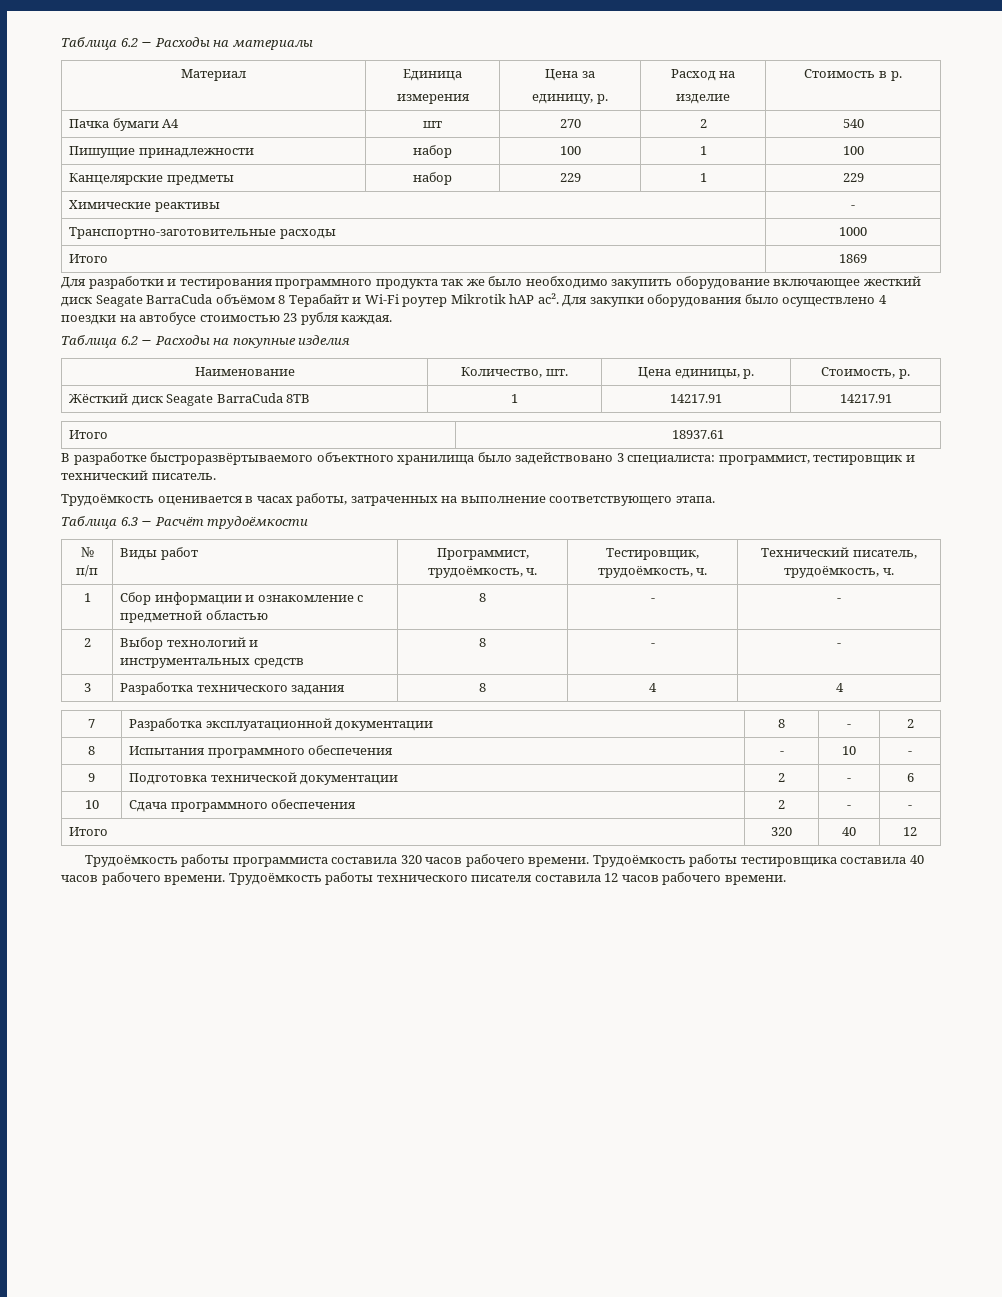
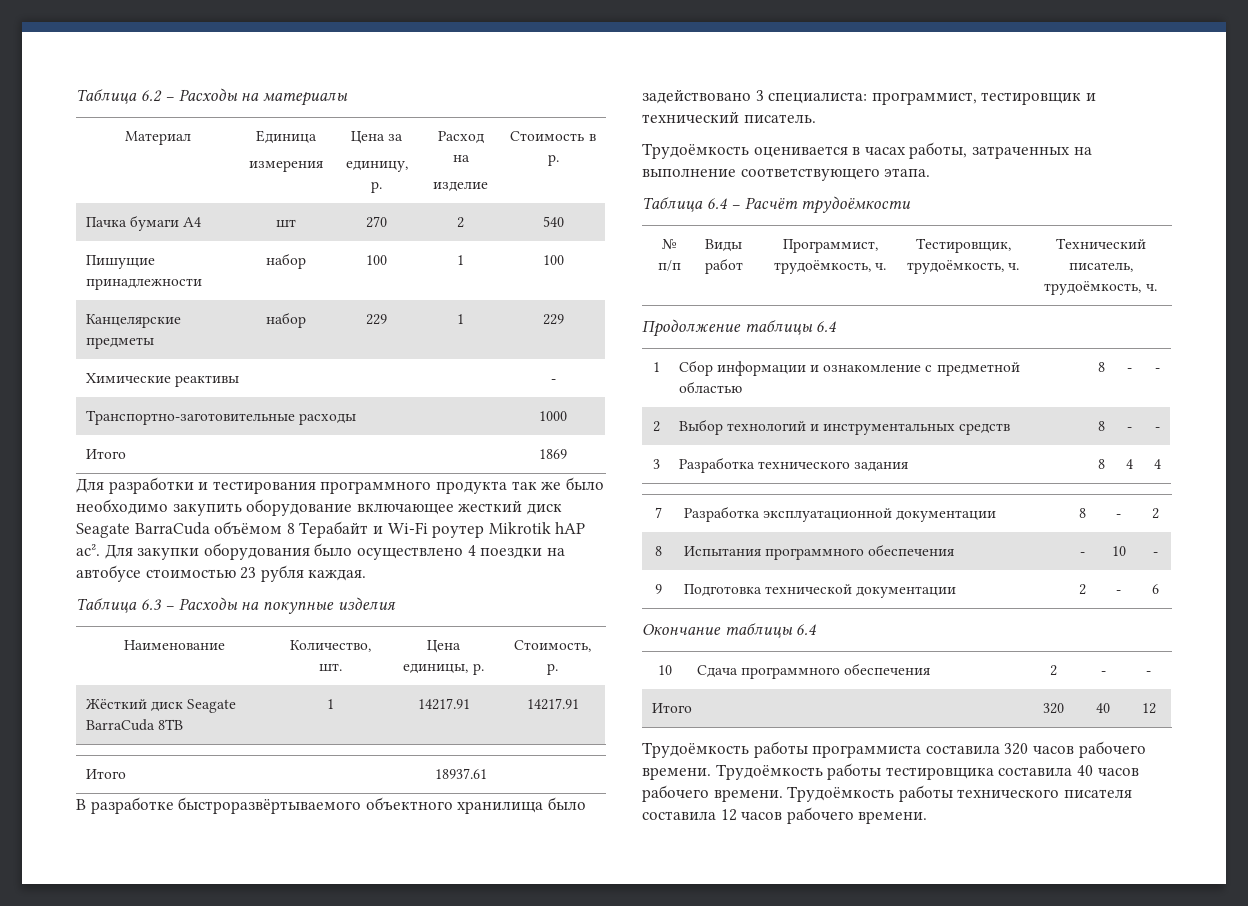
[120,336,138,345] 6.2 -> [140,599,162,610] 6.3
[120,517,138,526] 6.3 -> [706,198,728,209] 6.4
(894, 571) none -> [642,319,838,337] // Продолжение таблицы 6.4
(914, 777) none -> [642,623,818,638] // Окончание таблицы 6.4

